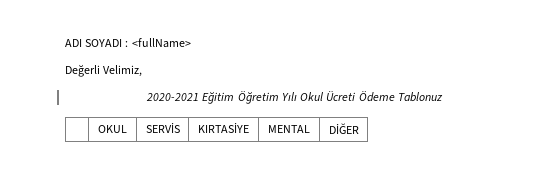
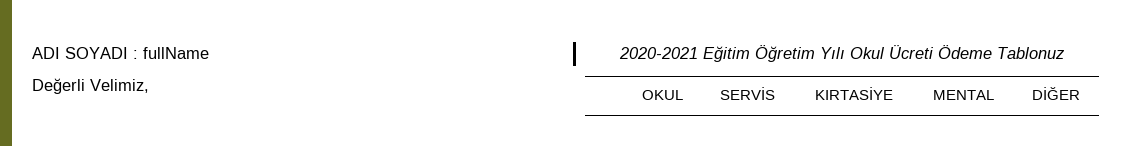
[131,38,191,48] <fullName> -> [143,47,209,59] fullName

